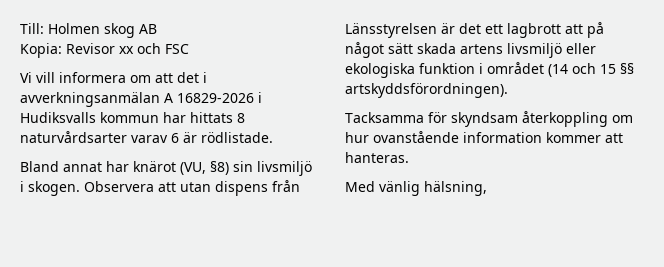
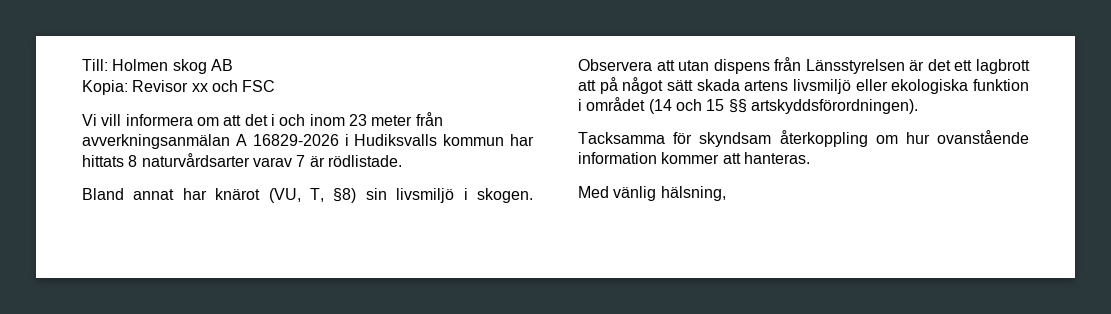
(207, 77) none -> [279,112,443,126] och inom 23 meter från
[171,133,179,143] 6 -> [296,155,306,167] 7
(206, 168) none -> [310,188,324,202] T,

